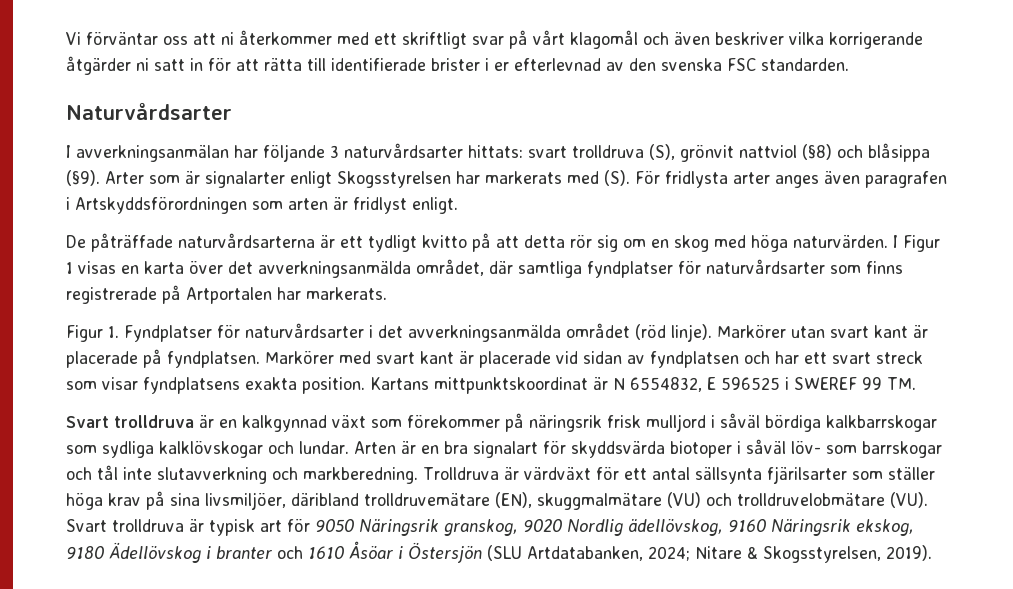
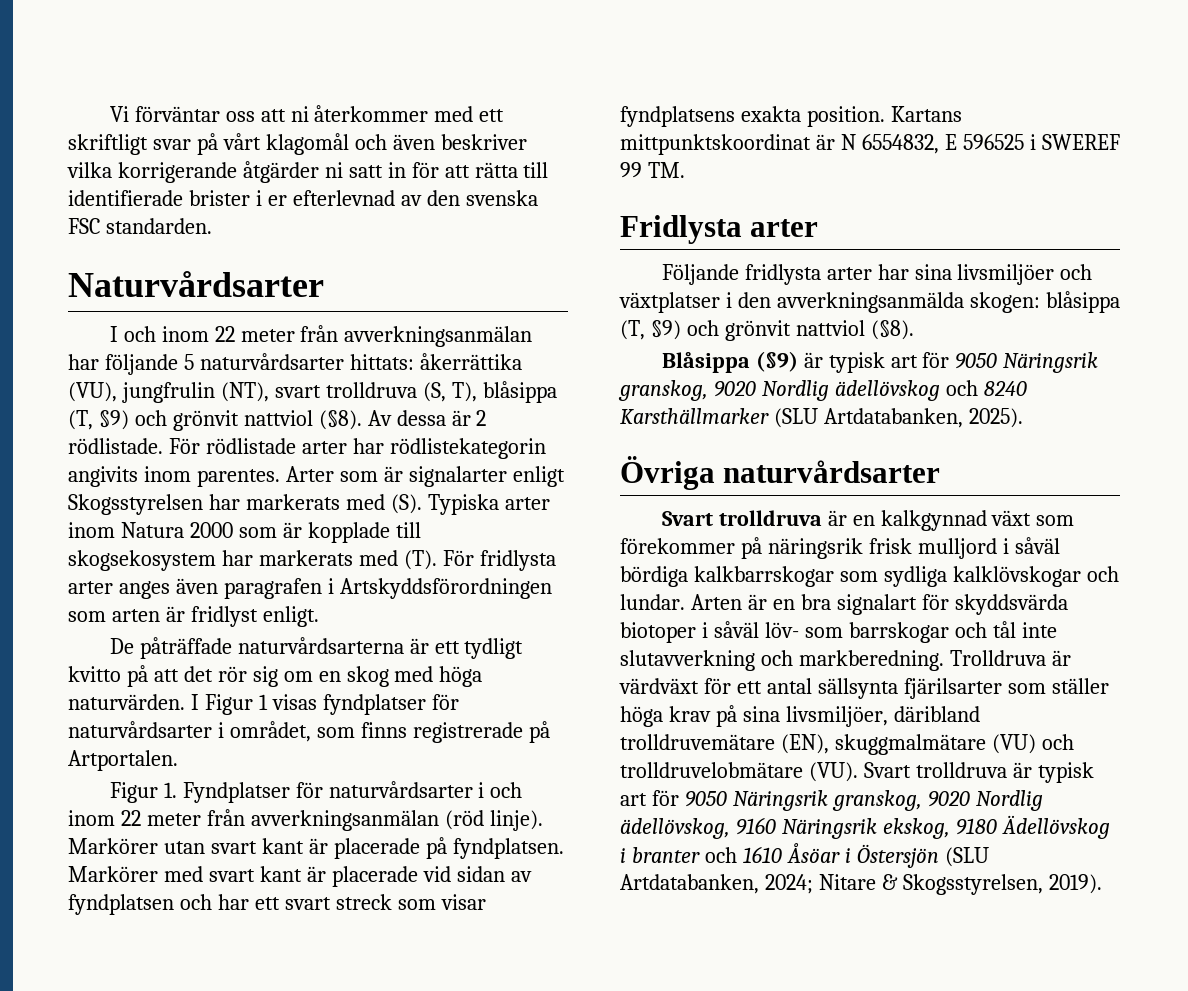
(71, 151) none -> [123,325,339,342] och inom 22 meter från
[330,145,339,158] 3 -> [183,354,194,370] 5
[528,143,930,162] [66,170,100,186] svart trolldruva (S), grönvit nattviol (§8) och blåsippa (§9). -> [419,353,522,370] [68,381,557,403] [68,410,487,431] [68,438,546,459] [68,466,280,487] åkerrättika (VU), jungfrulin (NT), svart trolldruva (S, T), blåsippa (T, §9) och grönvit nattviol (§8). Av dessa är 2 rödlistade. För rödlistade arter har rödlistekategorin angivits inom parentes.
(630, 178) none -> [427,494,550,515] [68,522,421,543] [68,550,437,571] Typiska arter inom Natura 2000 som är kopplade till skogsekosystem har markerats med (T).
[524,235,565,248] detta -> [183,666,213,682] det
[121,259,582,278] en karta över det avverkningsanmälda området, där samtliga -> (317, 702) none
(825, 266) none -> [217,721,311,742] i området,
[186,287,387,304] Artportalen har markerats. -> [68,750,178,771] Artportalen.
[378,323,630,342] det avverkningsanmälda området -> [490,782,523,798] [68,809,439,831] och inom 22 meter från avverkningsanmälan
(916, 383) none -> [620,215,819,244] [661,264,1093,285] [619,291,1120,313] [620,320,914,341] [661,351,1099,373] [618,380,1027,401] [620,408,1023,428] [620,456,941,490] // Fridlysta arter // Följande fridlysta arter har sina livsmiljöer och växtplatser i den avverkningsanmälda skogen: blåsippa (T, §9) och grönvit nattviol (§8). // Blåsippa (§9) är typisk art för 9050 Näringsrik granskog, 9020 Nordlig ädellövskog och 8240 Karsthällmarker (SLU Artdatabanken, 2025). // Övriga naturvårdsarter

